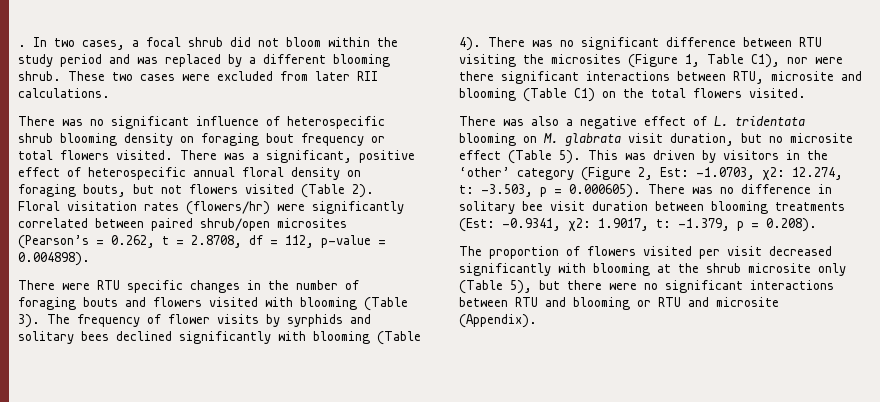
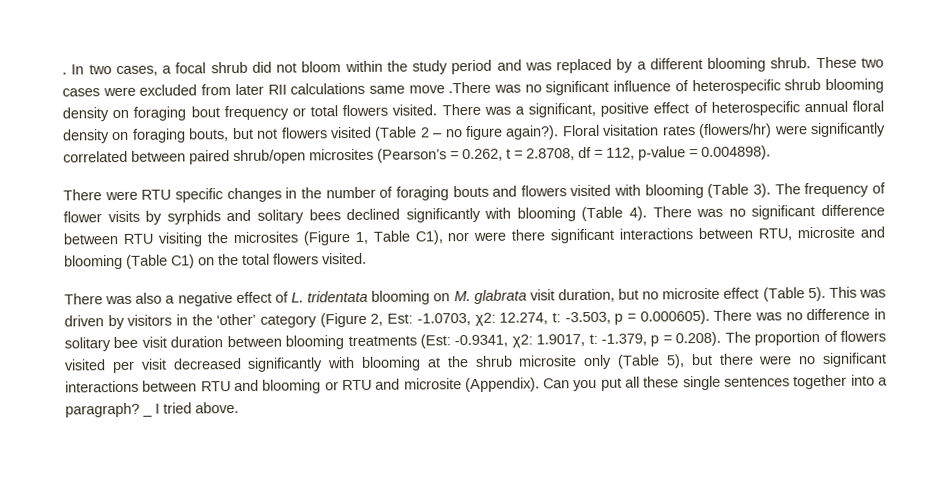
[18,88,110,98] [18,116,55,126] calculations. // There -> [290,81,492,95] calculations same move .There
[352,184,374,198] 2). -> [419,125,560,141] 2 – no figure again?).
(817, 225) // -> (722, 339) none
(537, 321) none -> [543,374,888,392] [65,401,239,418] Can you put all these single sentences together into a paragraph? _ I tried above.

